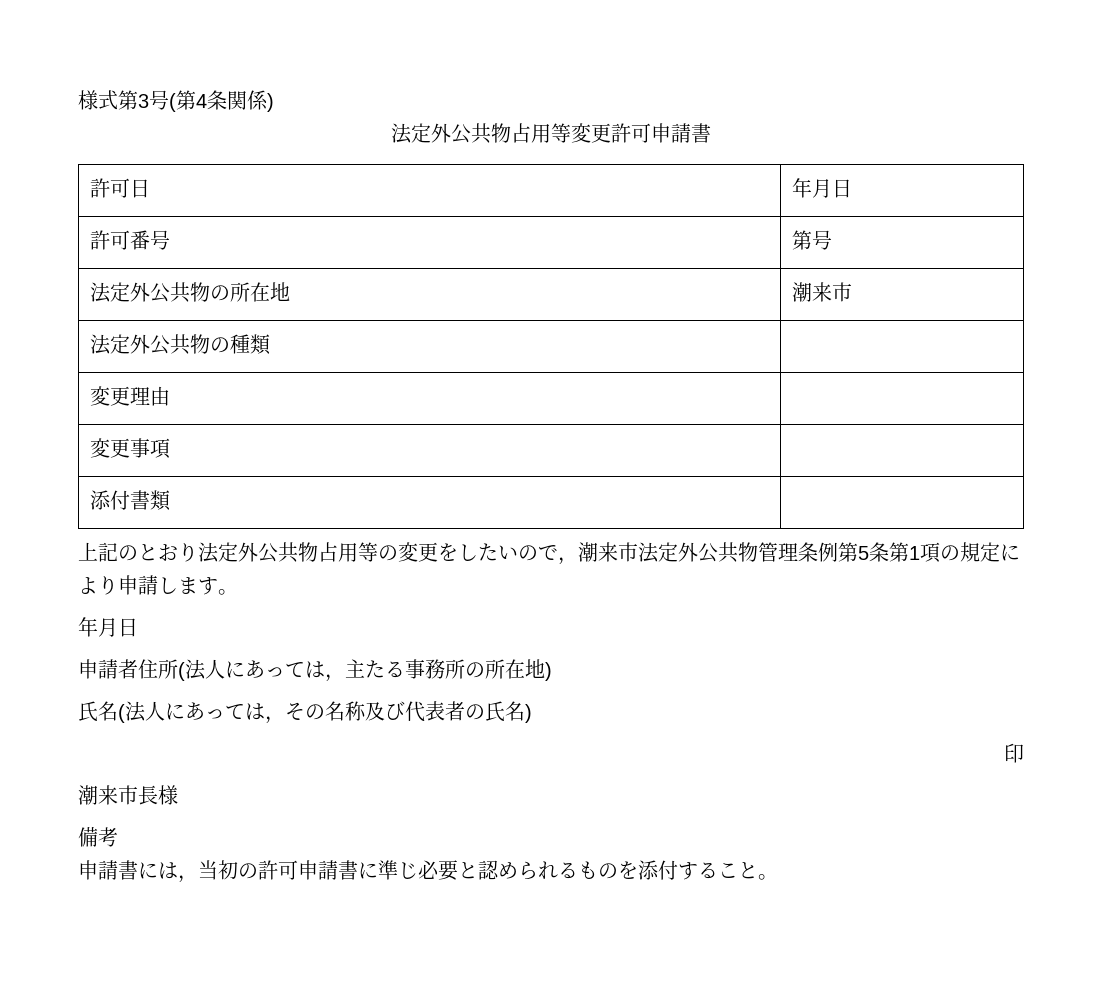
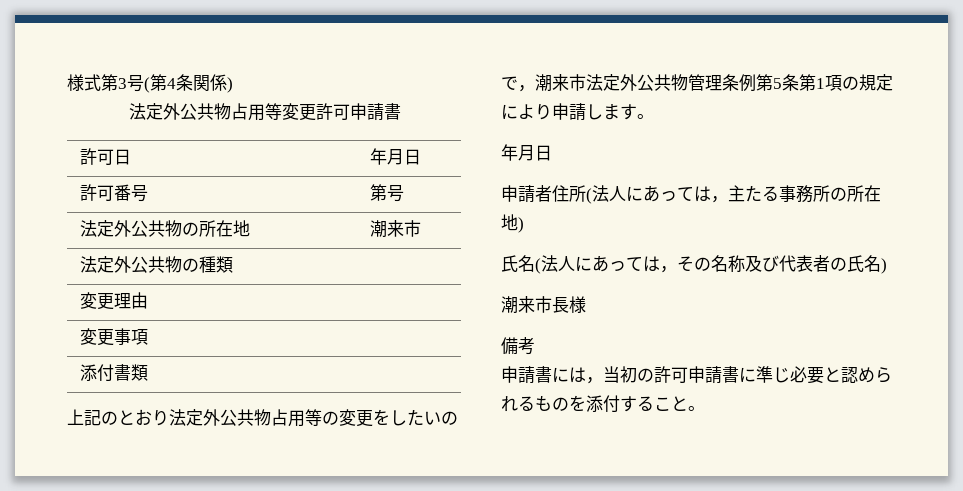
[1004,743,1024,763] // 印 -> (887, 266) none

